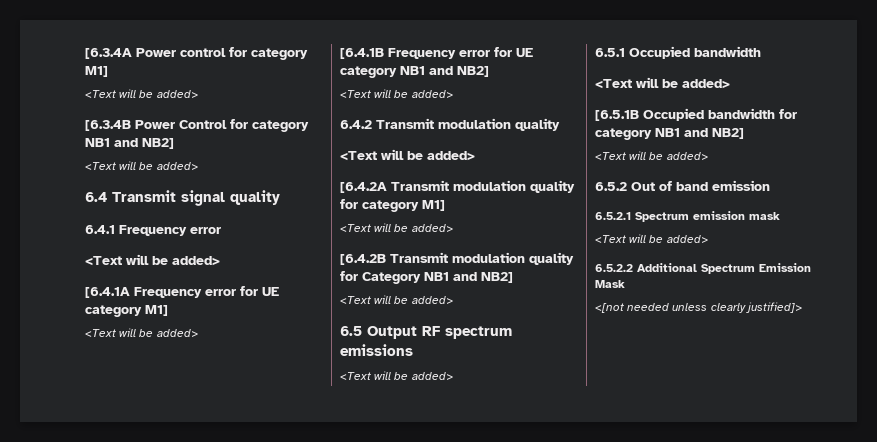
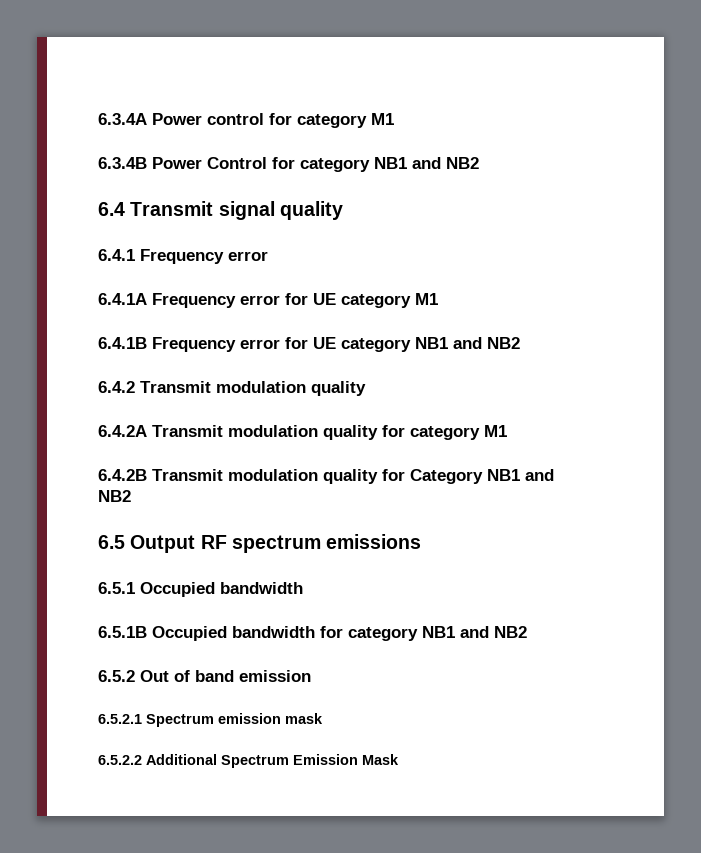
[85,48,132,59] [6.3.4A -> [98,113,147,125] 6.3.4A
[85,66,108,77] [85,89,198,98] [85,120,131,131] M1] // <Text will be added> // [6.3.4B -> [371,113,394,125] [98,157,147,169] M1 // 6.3.4B
[142,138,174,149] [85,161,198,170] NB2] // <Text will be added> -> [446,157,479,169] NB2
[85,254,220,266] [85,286,279,298] [85,305,168,317] [85,328,198,337] [340,48,384,59] <Text will be added> // [6.4.1A Frequency error for UE category M1] // <Text will be added> // [6.4.1B -> [98,293,438,308] [98,337,147,349] 6.4.1A Frequency error for UE category M1 // 6.4.1B
[457,66,489,77] [340,89,453,98] NB2] // <Text will be added> -> [487,337,520,349] NB2
[340,149,475,161] [340,182,387,193] <Text will be added> // [6.4.2A -> [98,425,147,437] 6.4.2A
[422,200,445,211] [340,223,453,232] [340,254,386,265] M1] // <Text will be added> // [6.4.2B -> [484,425,507,437] [98,469,147,481] M1 // 6.4.2B
[481,272,513,283] [340,295,453,304] NB2] // <Text will be added> -> [98,490,131,502] NB2
[340,371,453,380] // <Text will be added> -> (422, 541) none
[595,77,730,89] [595,110,639,121] <Text will be added> // [6.5.1B -> [98,626,147,638] 6.5.1B
[712,128,744,139] [595,151,708,160] NB2] // <Text will be added> -> [494,626,527,638] NB2
[595,234,708,243] // <Text will be added> -> (323, 718) none
[595,302,802,313] // <[not needed unless clearly justified]> -> (399, 759) none

